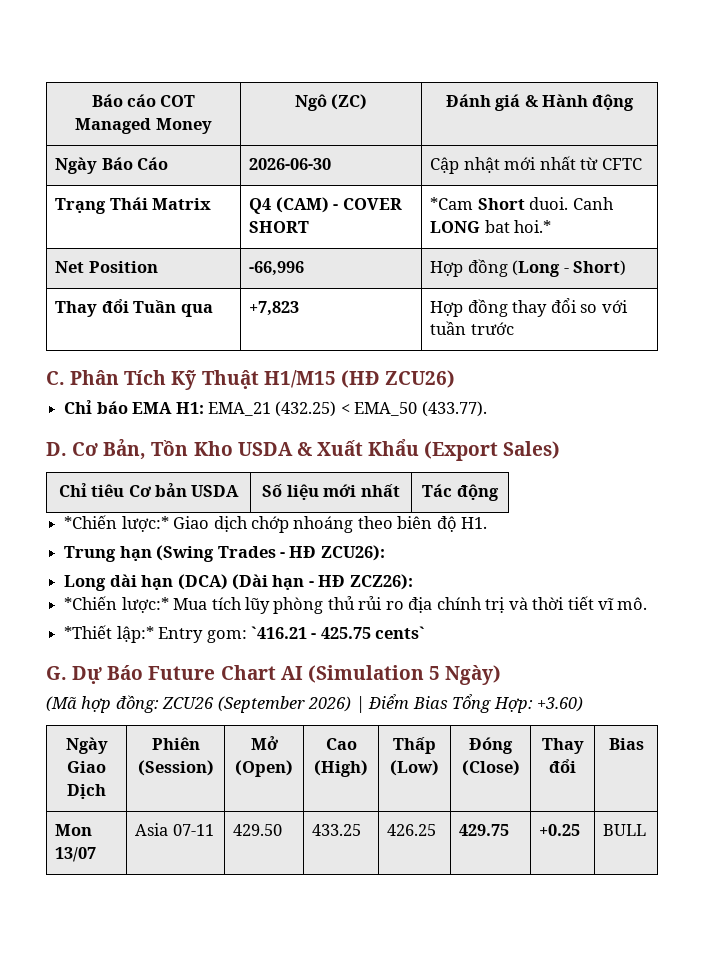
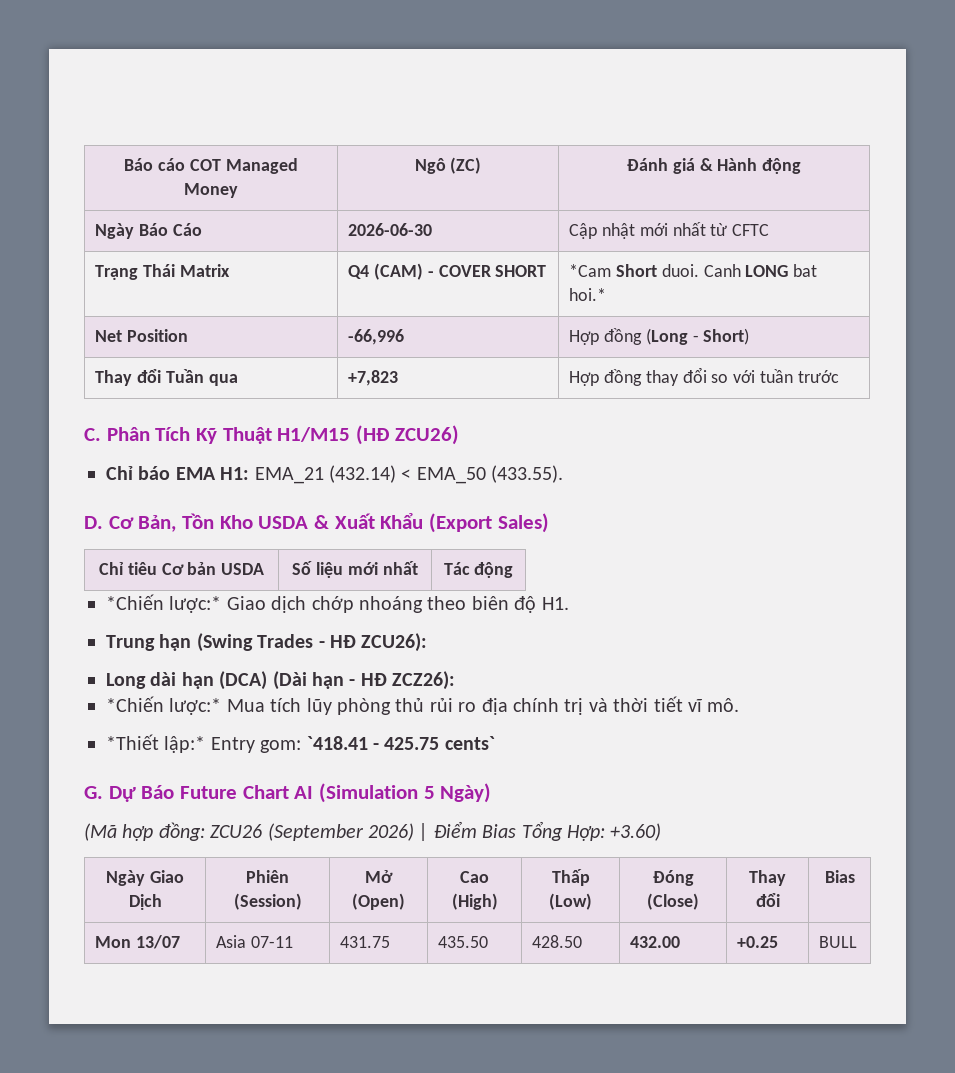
[275,401,337,417] (432.25) -> [329,465,396,483] (432.14)
[421,401,487,417] (433.77). -> [491,465,564,483] (433.55).
[250,626,307,639] `416.21 -> [306,736,368,750] `418.41
[233,824,283,836] [312,824,362,836] [387,824,437,836] [459,824,510,836] 429.50 | 433.25 | 426.25 | 429.75 -> [340,936,391,948] [438,936,489,948] [532,935,583,948] [630,936,681,948] 431.75 | 435.50 | 428.50 | 432.00

